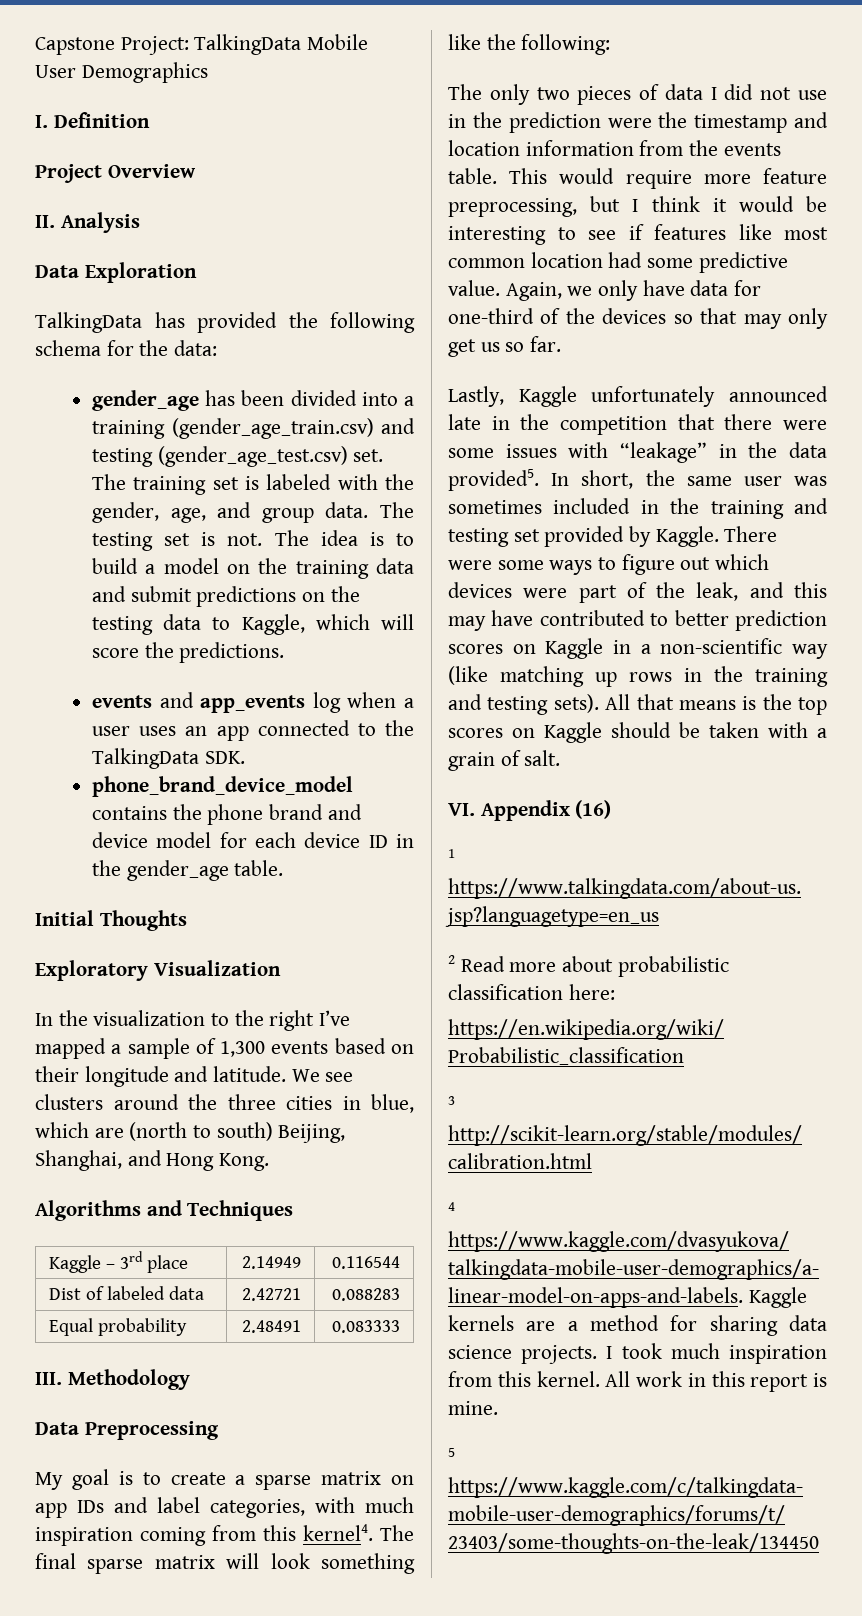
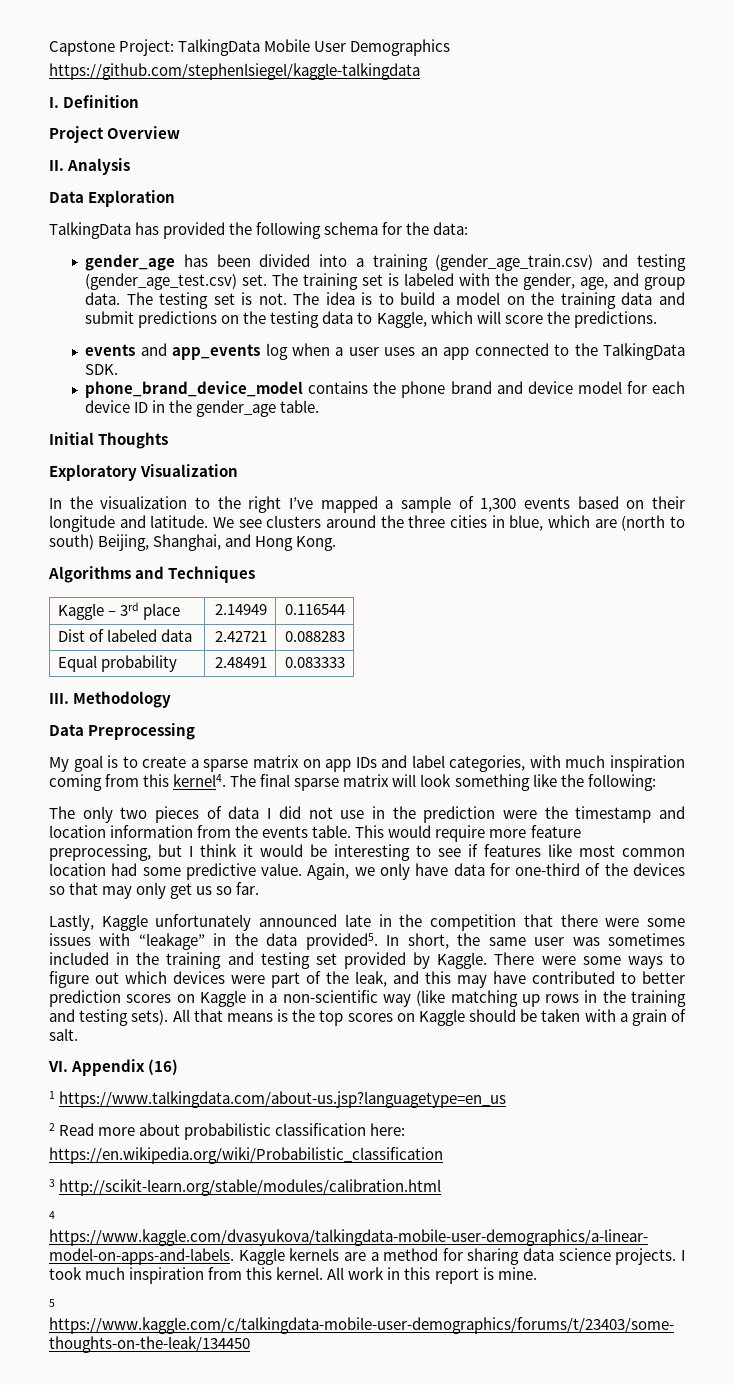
(208, 72) none -> [49,63,420,80] // https://github.com/stephenlsiegel/kaggle-talkingdata

